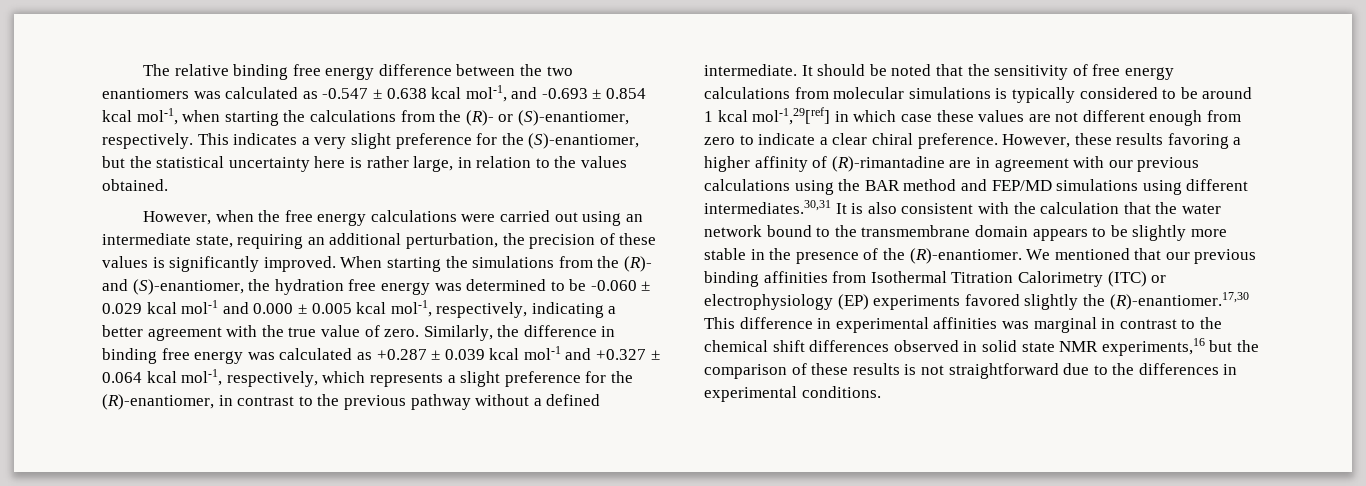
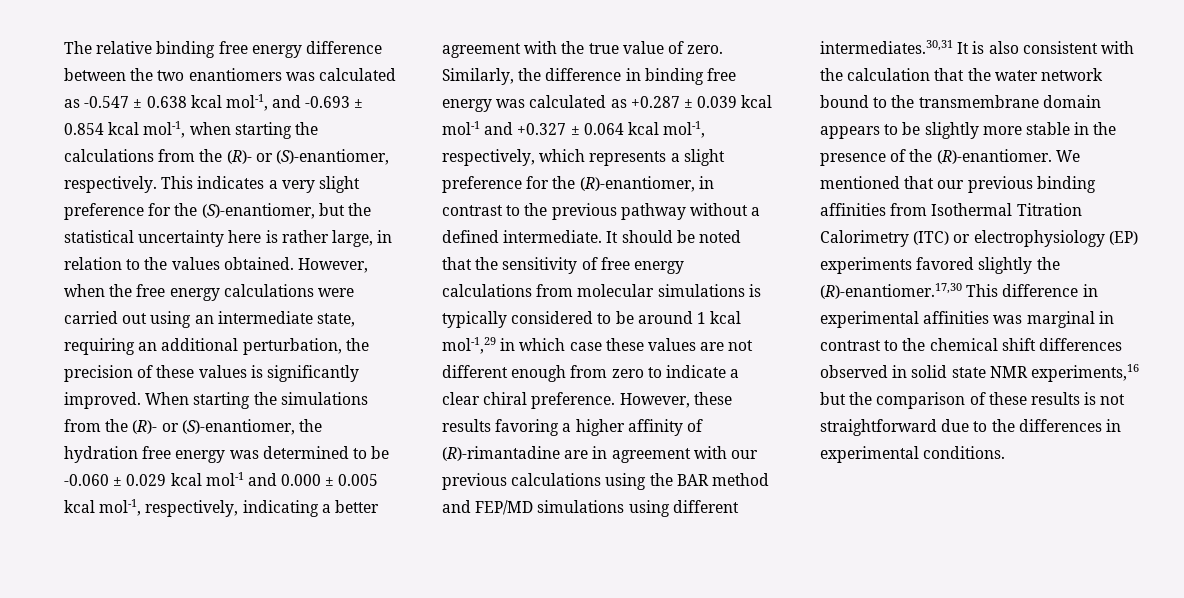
(168, 185) // -> (294, 263) none
[102,279,128,291] and -> [161,423,179,432] or
[752,107,831,125] mol-1,29[ref] -> [442,337,496,354] mol-1,29

